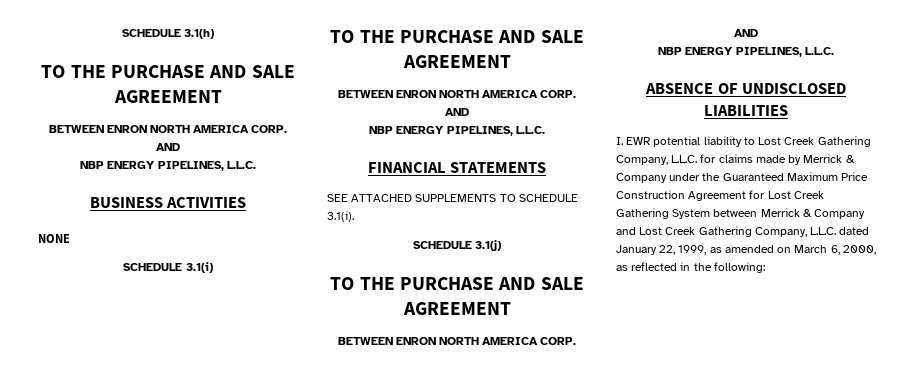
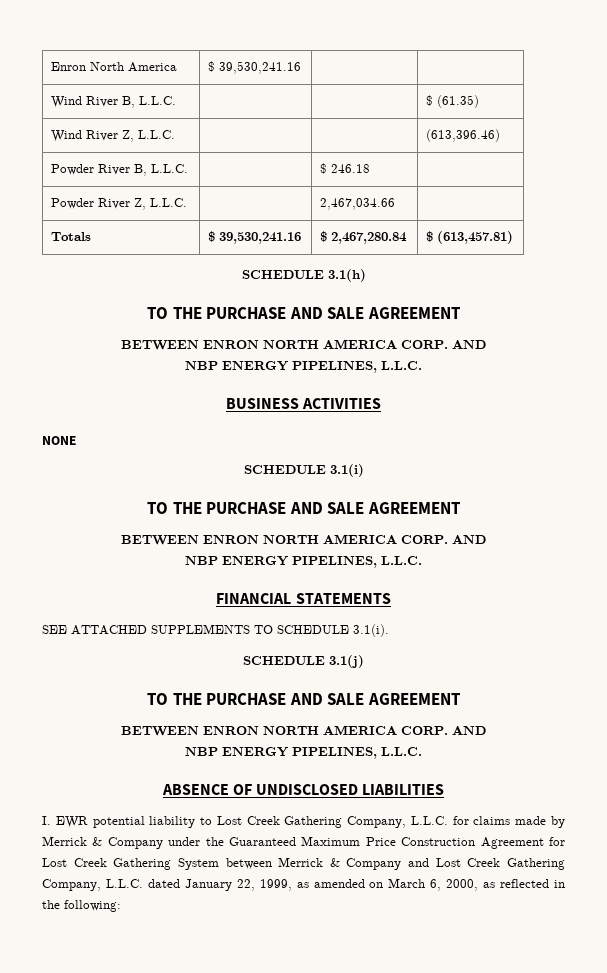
(121, 33) none -> [50,62,177,72] [207,61,301,74] [50,96,176,108] [425,95,479,108] [50,130,175,142] [425,129,500,142] [50,164,188,176] [319,163,370,174] [50,198,187,210] [319,198,395,210] [50,232,91,241] [207,231,301,244] [319,231,407,244] [425,231,513,244] Enron North America | $ 39,530,241.16 | | // Wind River B, L.L.C. | | | $ (61.35) // Wind River Z, L.L.C. | | | (613,396.46) // Powder River B, L.L.C. | | $ 246.18 | // Powder River Z, L.L.C. | | 2,467,034.66 | // Totals | $ 39,530,241.16 | $ 2,467,280.84 | $ (613,457.81) //

